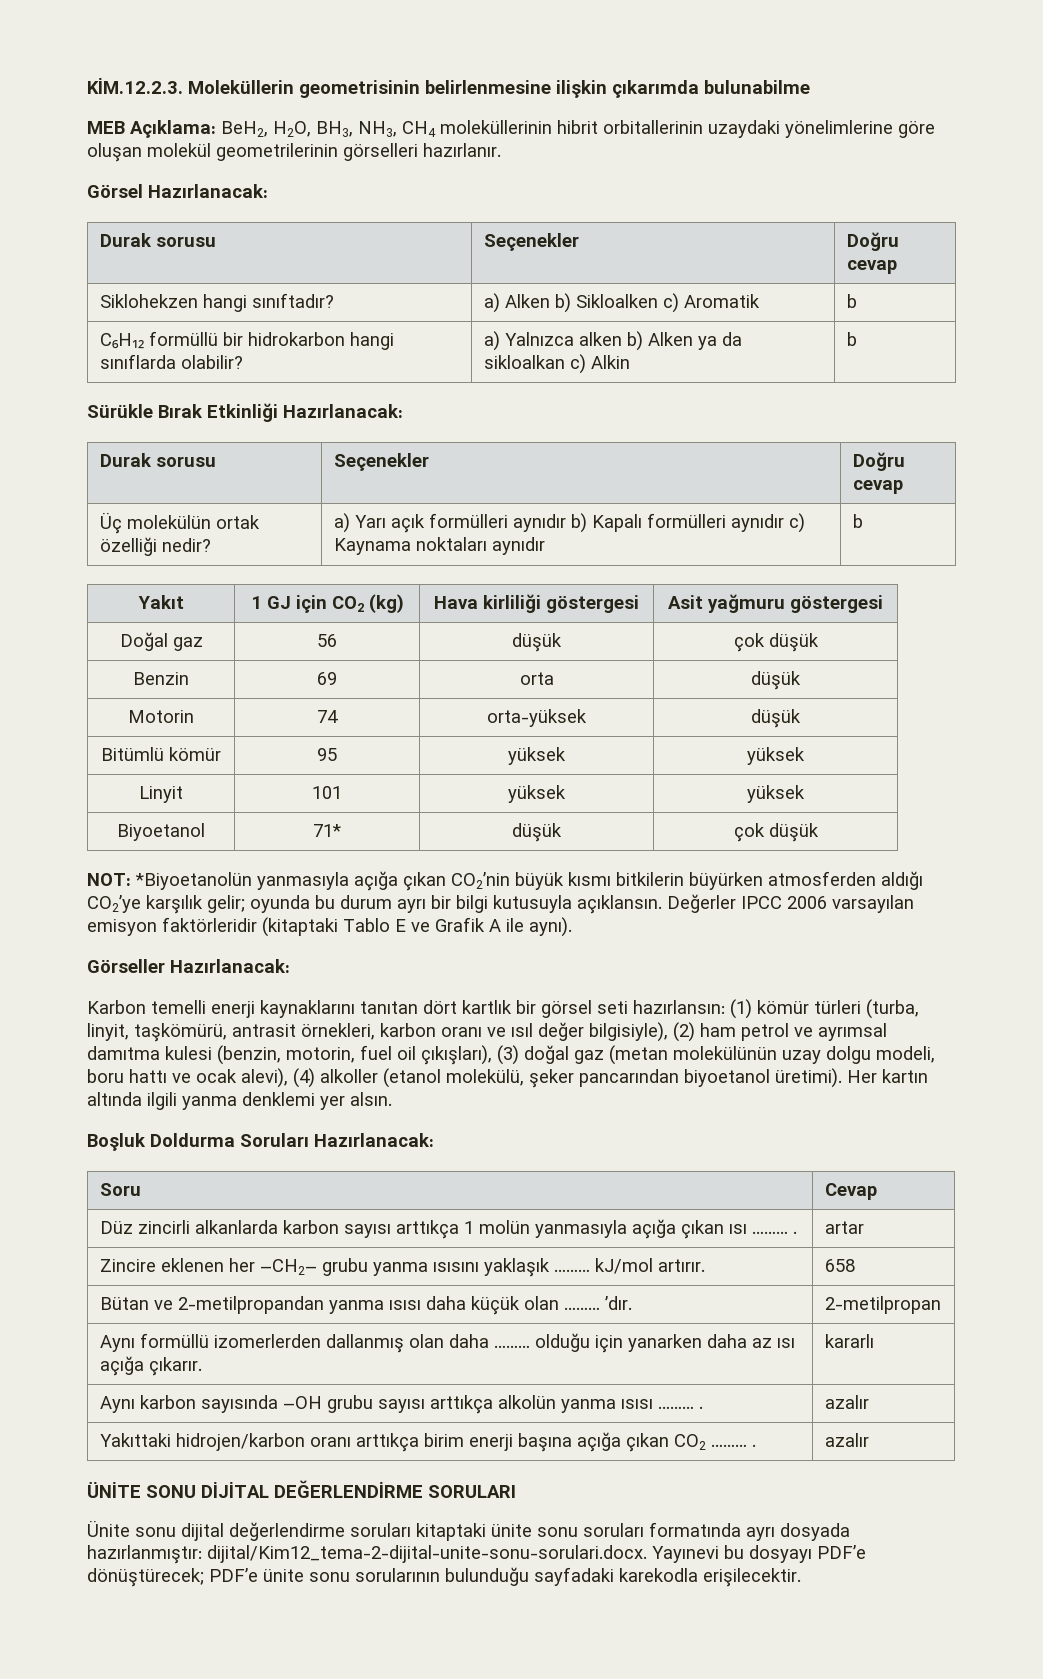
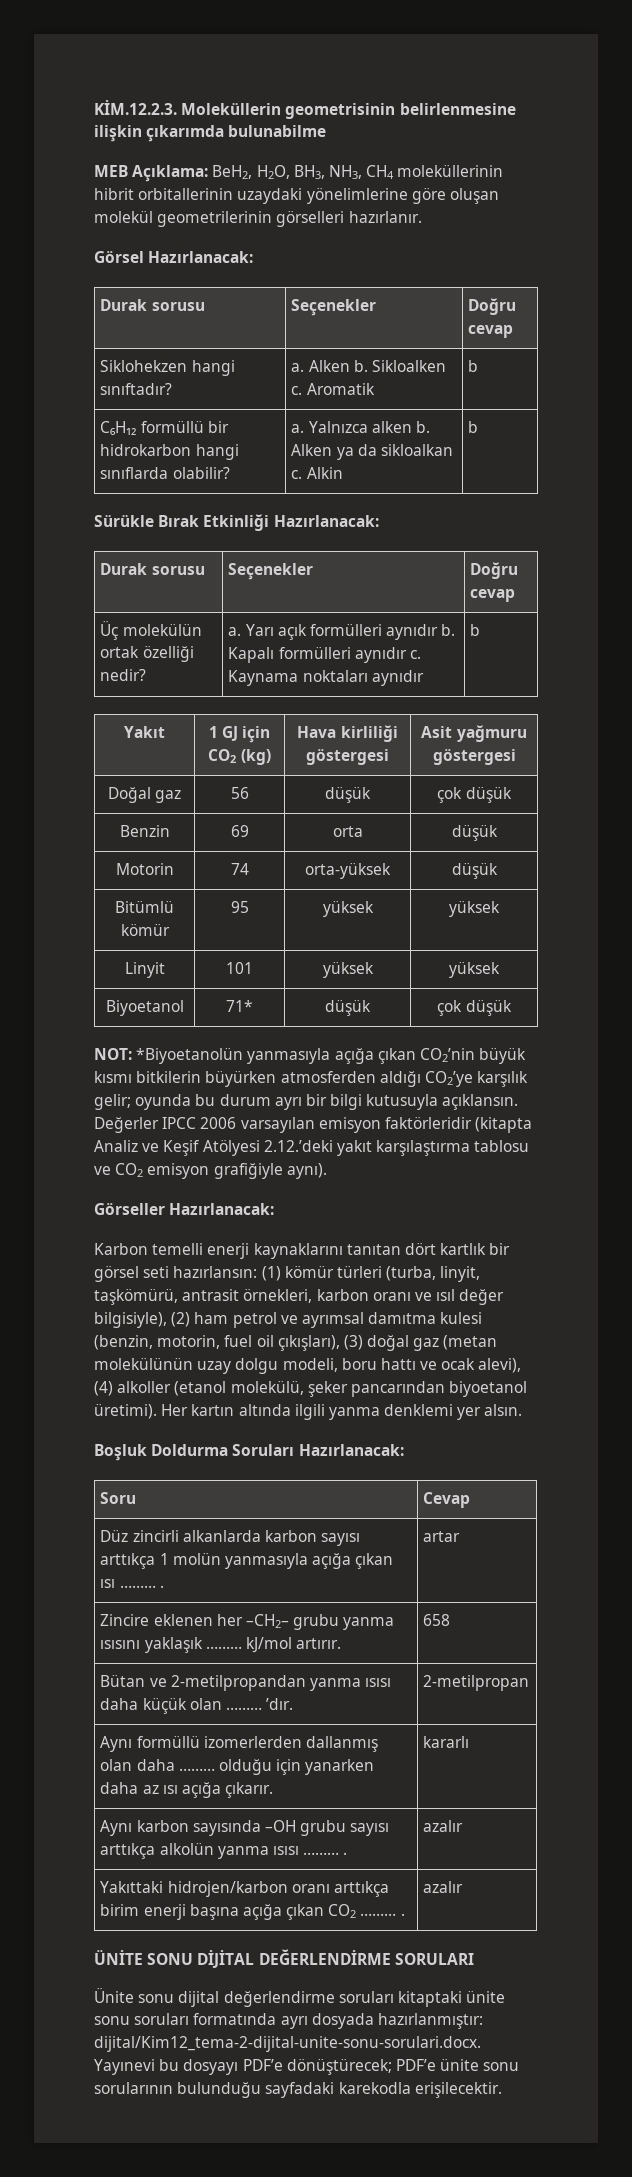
[483,293,679,313] a) Alken b) Sikloalken c) -> [291,360,446,372] [291,386,303,395] a. Alken b. Sikloalken c.
[483,331,500,351] a) -> [291,424,305,433] a.
[626,331,643,351] b) -> [415,421,430,433] b.
[569,354,586,374] c) -> [291,470,303,479] c.
[333,513,350,533] a) -> [228,627,242,636] a.
[570,513,587,533] b) -> [441,624,456,636] b.
[788,513,805,533] c) -> [409,650,421,659] c.
[262,917,524,937] (kitaptaki Tablo E ve Grafik A ile -> [475,1117,533,1133] [94,1140,530,1156] [94,1163,283,1179] (kitapta Analiz ve Keşif Atölyesi 2.12.’deki yakıt karşılaştırma tablosu ve CO2 emisyon grafiğiyle

